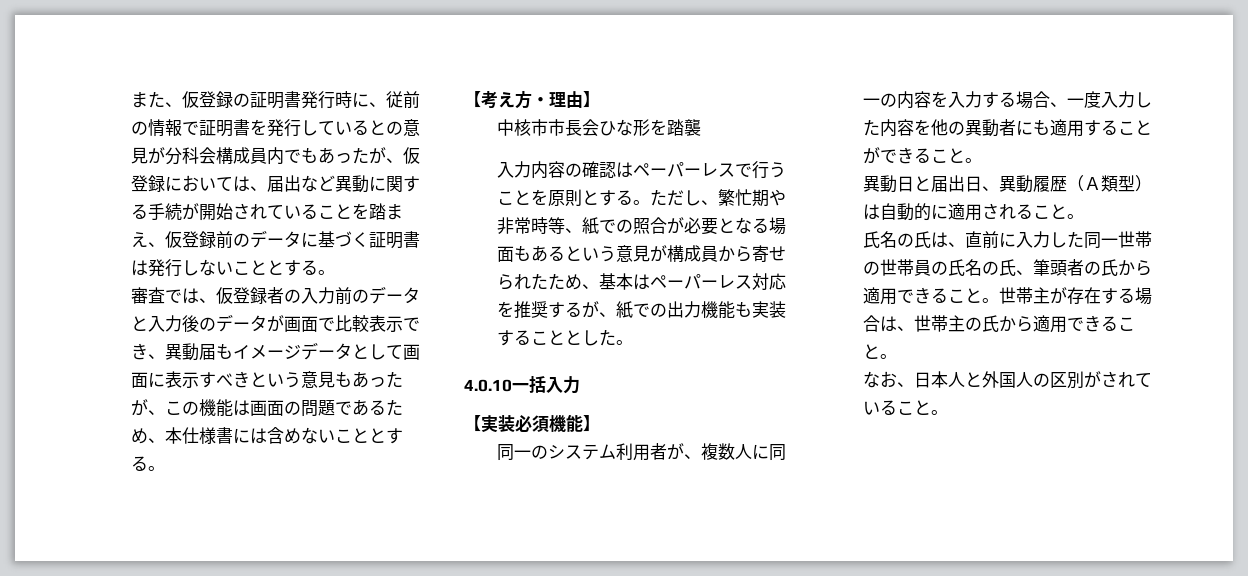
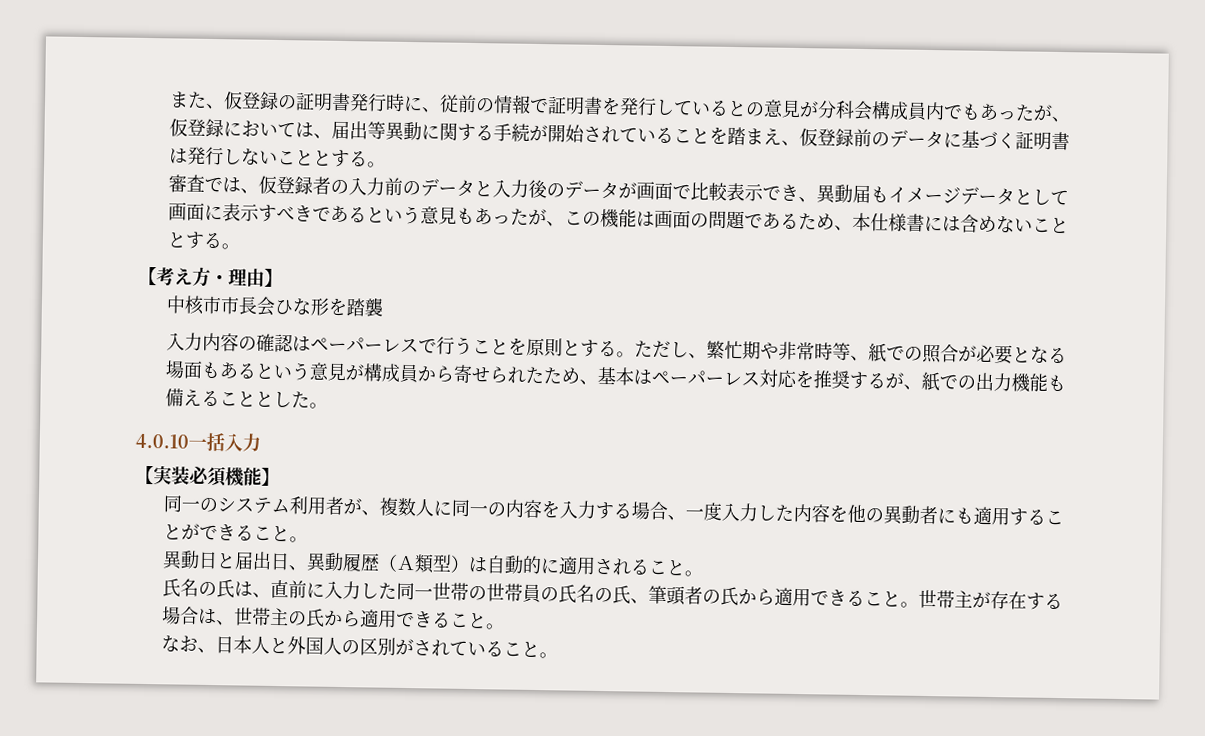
[301,175,336,192] など -> [366,121,386,140] 等
(251, 379) none -> [311,205,367,223] である
[752,301,787,318] [497,330,515,346] 実装す -> [164,388,202,407] 備え

